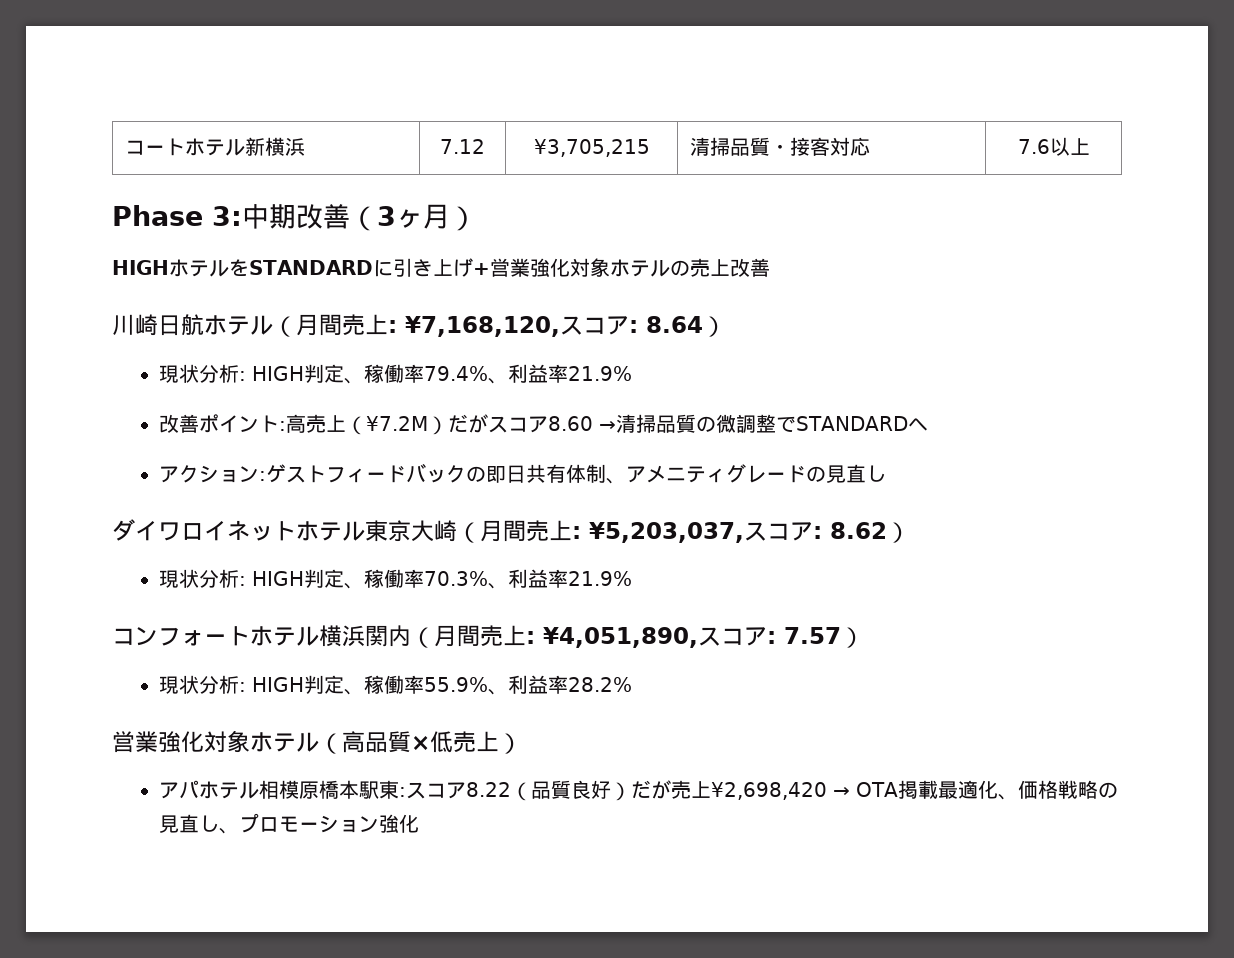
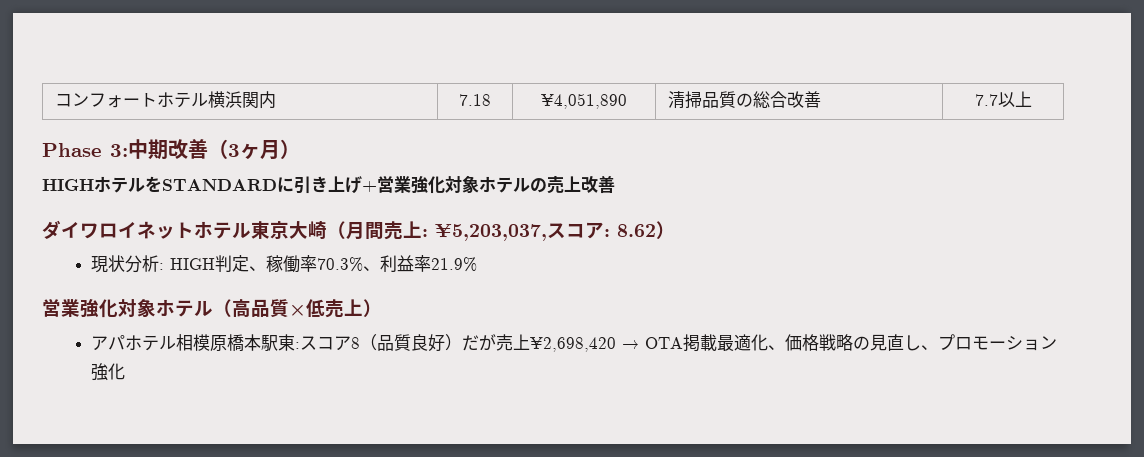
[124,137,305,156] [439,139,485,154] [533,139,650,157] [689,137,870,156] [1017,139,1050,154] コートホテル新横浜 | 7.12 | ¥3,705,215 | 清掃品質・接客対応 | 7.6 -> [55,91,277,109] [459,94,491,106] [541,93,627,109] [668,91,822,109] [974,94,998,106] コンフォートホテル横浜関内 | 7.18 | ¥4,051,890 | 清掃品質の総合改善 | 7.7
[112,314,726,337] [159,364,633,384] [159,414,929,435] [159,463,887,484] // 川崎日航ホテル（月間売上: ¥7,168,120,スコア: 8.64） // 現状分析: HIGH判定、稼働率79.4%、利益率21.9% // 改善ポイント:高売上（¥7.2M）だがスコア8.60 →清掃品質の微調整でSTANDARDへ // アクション:ゲストフィードバックの即日共有体制、アメニティグレードの見直し -> (615, 185) none
[112,625,864,648] [159,675,633,695] // コンフォートホテル横浜関内（月間売上: ¥4,051,890,スコア: 7.57） // 現状分析: HIGH判定、稼働率55.9%、利益率28.2% -> (477, 264) none
[466,782,512,797] 8.22 -> [350,337,360,349] 8

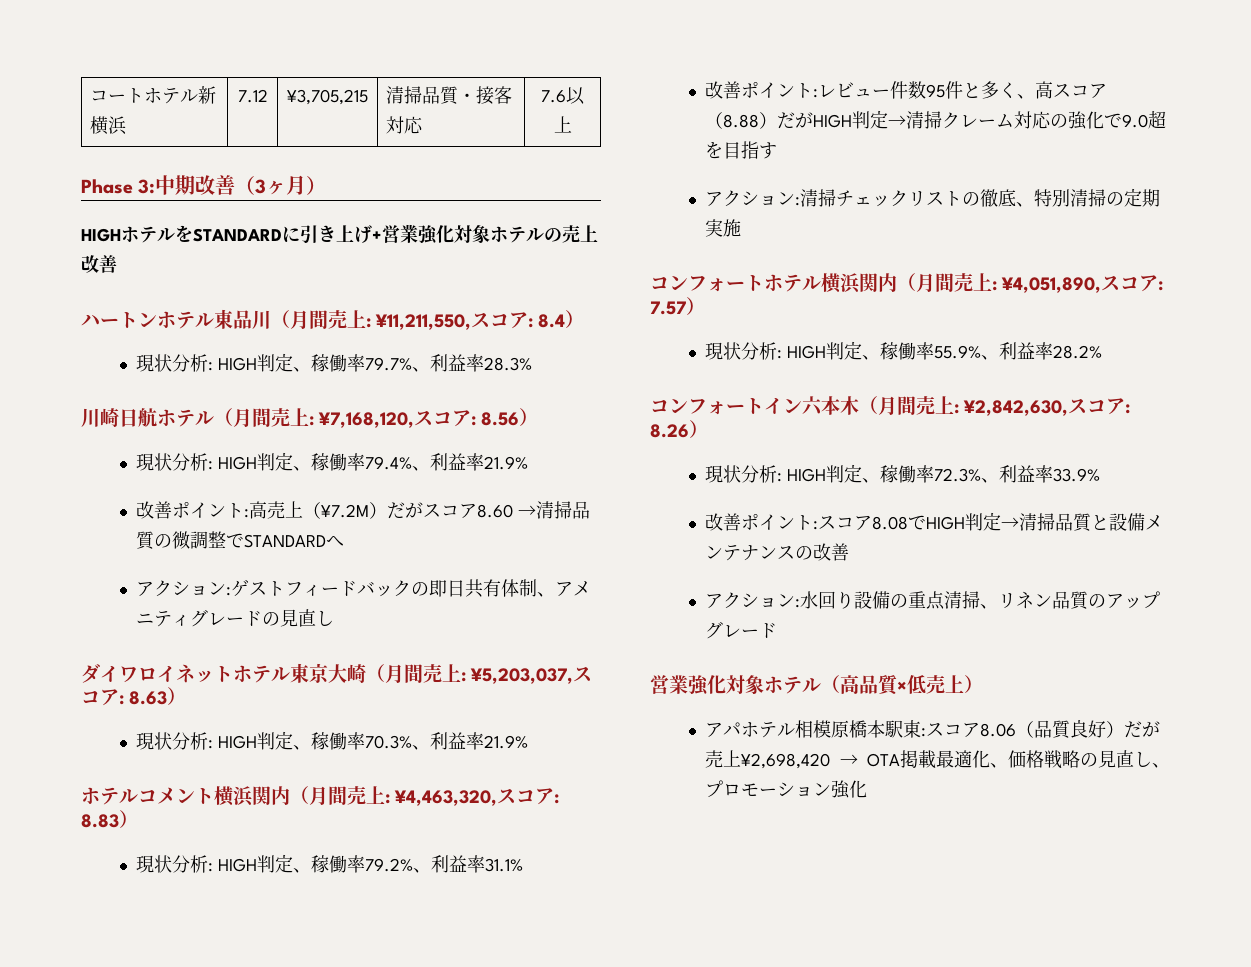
[55,91,277,109] [459,94,491,106] [541,93,627,109] [668,91,822,109] [974,94,998,106] コンフォートホテル横浜関内 | 7.18 | ¥4,051,890 | 清掃品質の総合改善 | 7.7 -> [90,86,217,104] [90,116,128,135] [237,89,268,103] [287,89,368,105] [386,86,513,105] [386,116,424,134] [541,90,566,103] コートホテル新横浜 | 7.12 | ¥3,705,215 | 清掃品質・接客対応 | 7.6
(615, 185) none -> [81,309,585,330] [136,353,533,372] [81,408,539,428] [136,452,529,471] [136,501,591,519] [136,531,345,550] [136,579,592,598] [136,609,335,627] // ハートンホテル東品川（月間売上: ¥11,211,550,スコア: 8.4） // 現状分析: HIGH判定、稼働率79.7%、利益率28.3% // 川崎日航ホテル（月間売上: ¥7,168,120,スコア: 8.56） // 現状分析: HIGH判定、稼働率79.4%、利益率21.9% // 改善ポイント:高売上（¥7.2M）だがスコア8.60 →清掃品質の微調整でSTANDARDへ // アクション:ゲストフィードバックの即日共有体制、アメニティグレードの見直し
[617,224,656,237] 8.62 -> [129,691,168,705] 8.63
(477, 264) none -> [81,786,560,806] [81,810,138,828] [136,854,524,873] [705,81,1108,99] [705,110,1167,130] [705,141,778,159] [705,188,1161,207] [705,219,742,237] [650,273,1164,293] [650,297,705,315] [705,341,1103,360] [650,396,1131,416] [650,420,708,438] [705,464,1101,483] [705,512,1164,532] [705,543,850,561] [705,591,1161,610] [705,621,778,639] // ホテルコメント横浜関内（月間売上: ¥4,463,320,スコア: 8.83） // 現状分析: HIGH判定、稼働率79.2%、利益率31.1% // 改善ポイント:レビュー件数95件と多く、高スコア（8.88）だがHIGH判定→清掃クレーム対応の強化で9.0超を目指す // アクション:清掃チェックリストの徹底、特別清掃の定期実施 // コンフォートホテル横浜関内（月間売上: ¥4,051,890,スコア: 7.57） // 現状分析: HIGH判定、稼働率55.9%、利益率28.2% // コンフォートイン六本木（月間売上: ¥2,842,630,スコア: 8.26） // 現状分析: HIGH判定、稼働率72.3%、利益率33.9% // 改善ポイント:スコア8.08でHIGH判定→清掃品質と設備メンテナンスの改善 // アクション:水回り設備の重点清掃、リネン品質のアップグレード
[350,337,360,349] 8 -> [980,723,1017,737] 8.06

